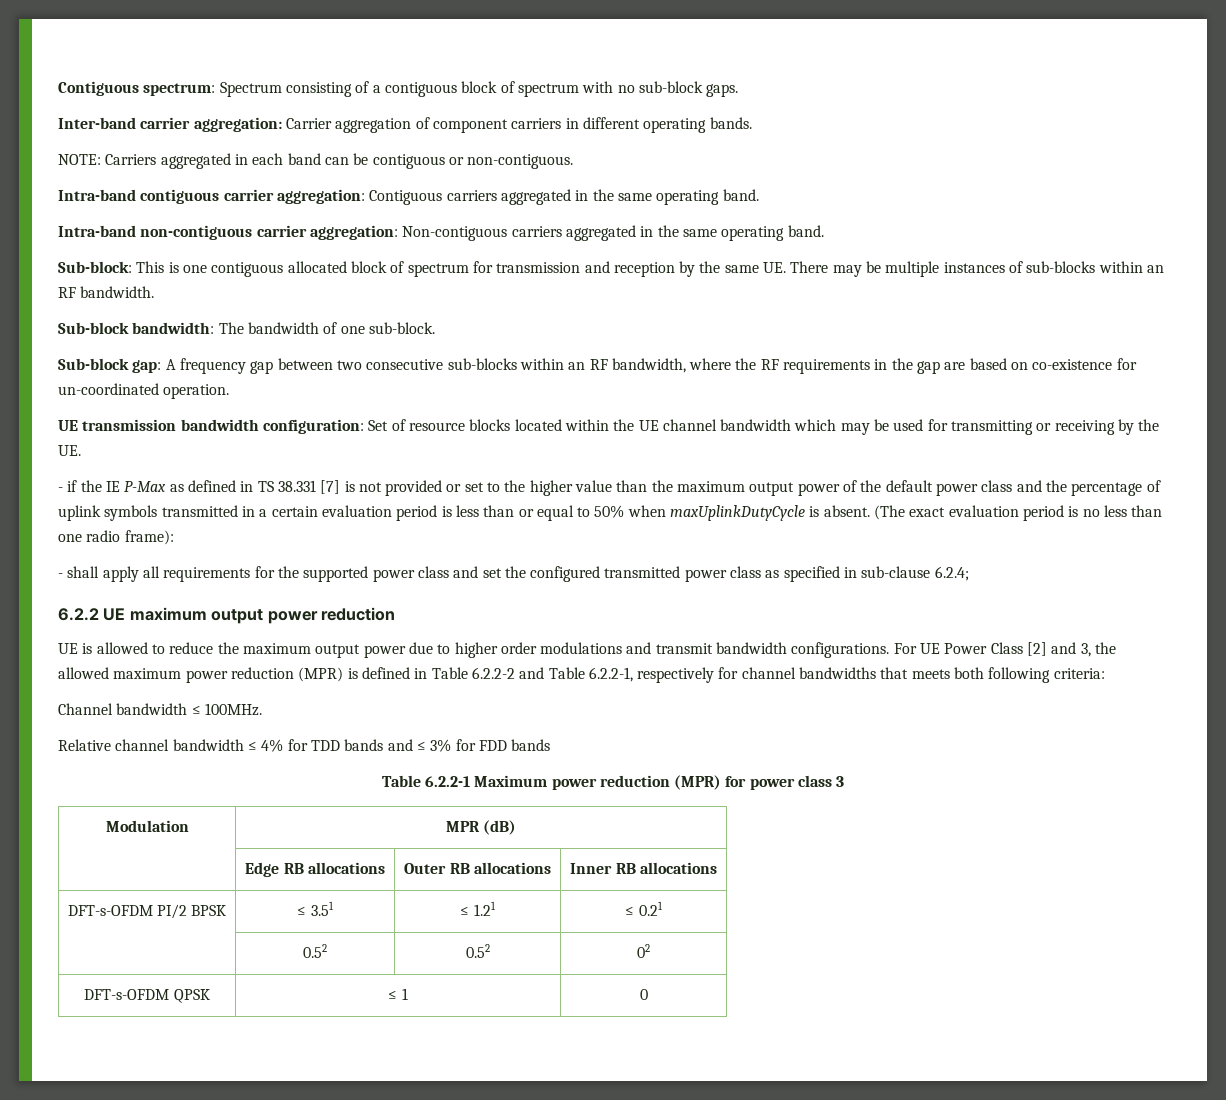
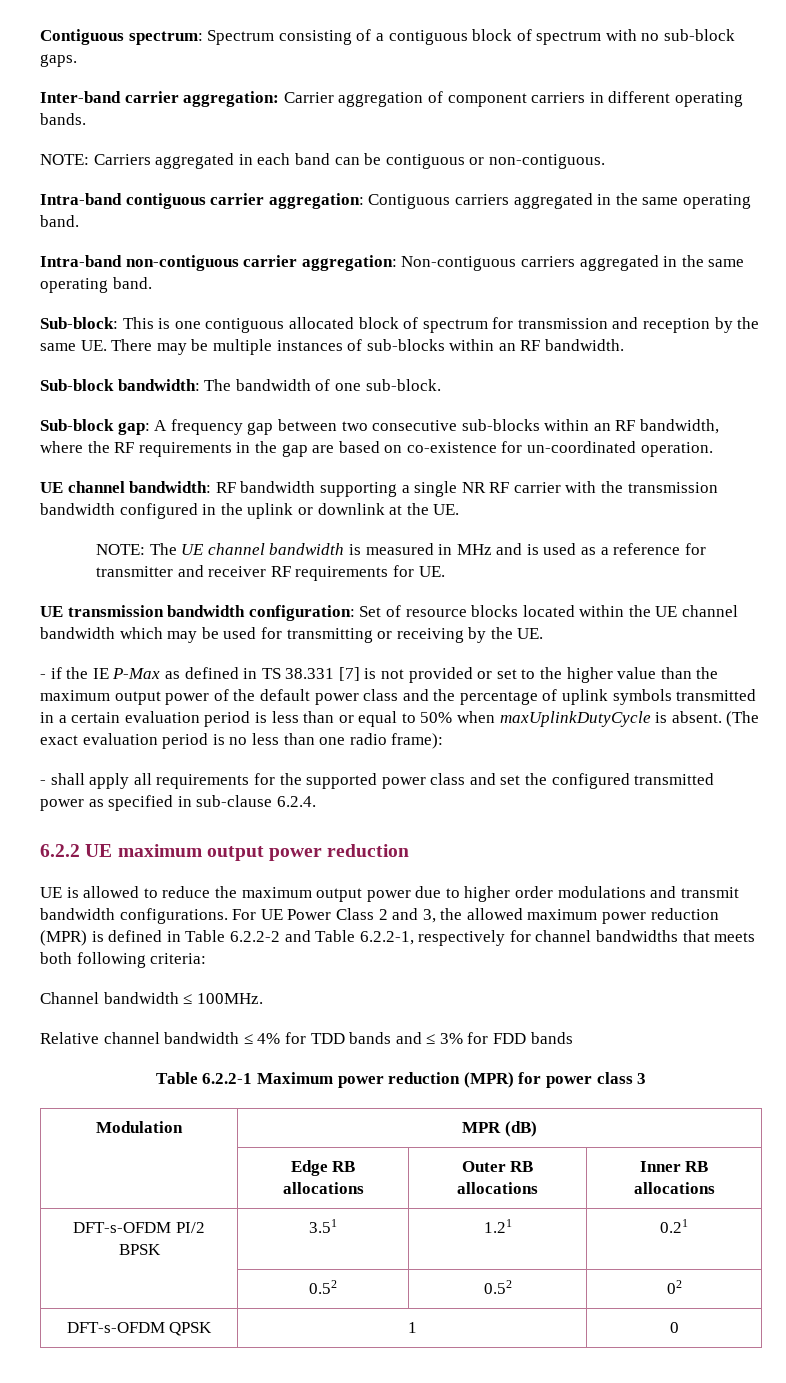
(230, 391) none -> [40,481,718,497] [40,503,460,519] [95,543,706,555] [95,565,445,581] // UE channel bandwidth: RF bandwidth supporting a single NR RF carrier with the transmission bandwidth configured in the uplink or downlink at the UE. // NOTE: The UE channel bandwidth is measured in MHz and is used as a reference for transmitter and receiver RF requirements for UE.
[730,566,762,578] class -> (84, 805) none
[934,566,969,581] 6.2.4; -> [276,796,316,807] 6.2.4.
[1027,642,1048,656] [2] -> [378,909,388,920] 2
[297,906,307,916] ≤ -> (161, 1249) none
[460,906,470,916] ≤ -> (337, 1226) none
[625,906,635,916] ≤ -> (512, 1226) none
[388,990,398,1000] ≤ -> (213, 1329) none

